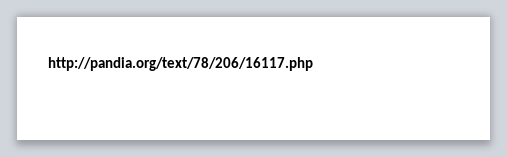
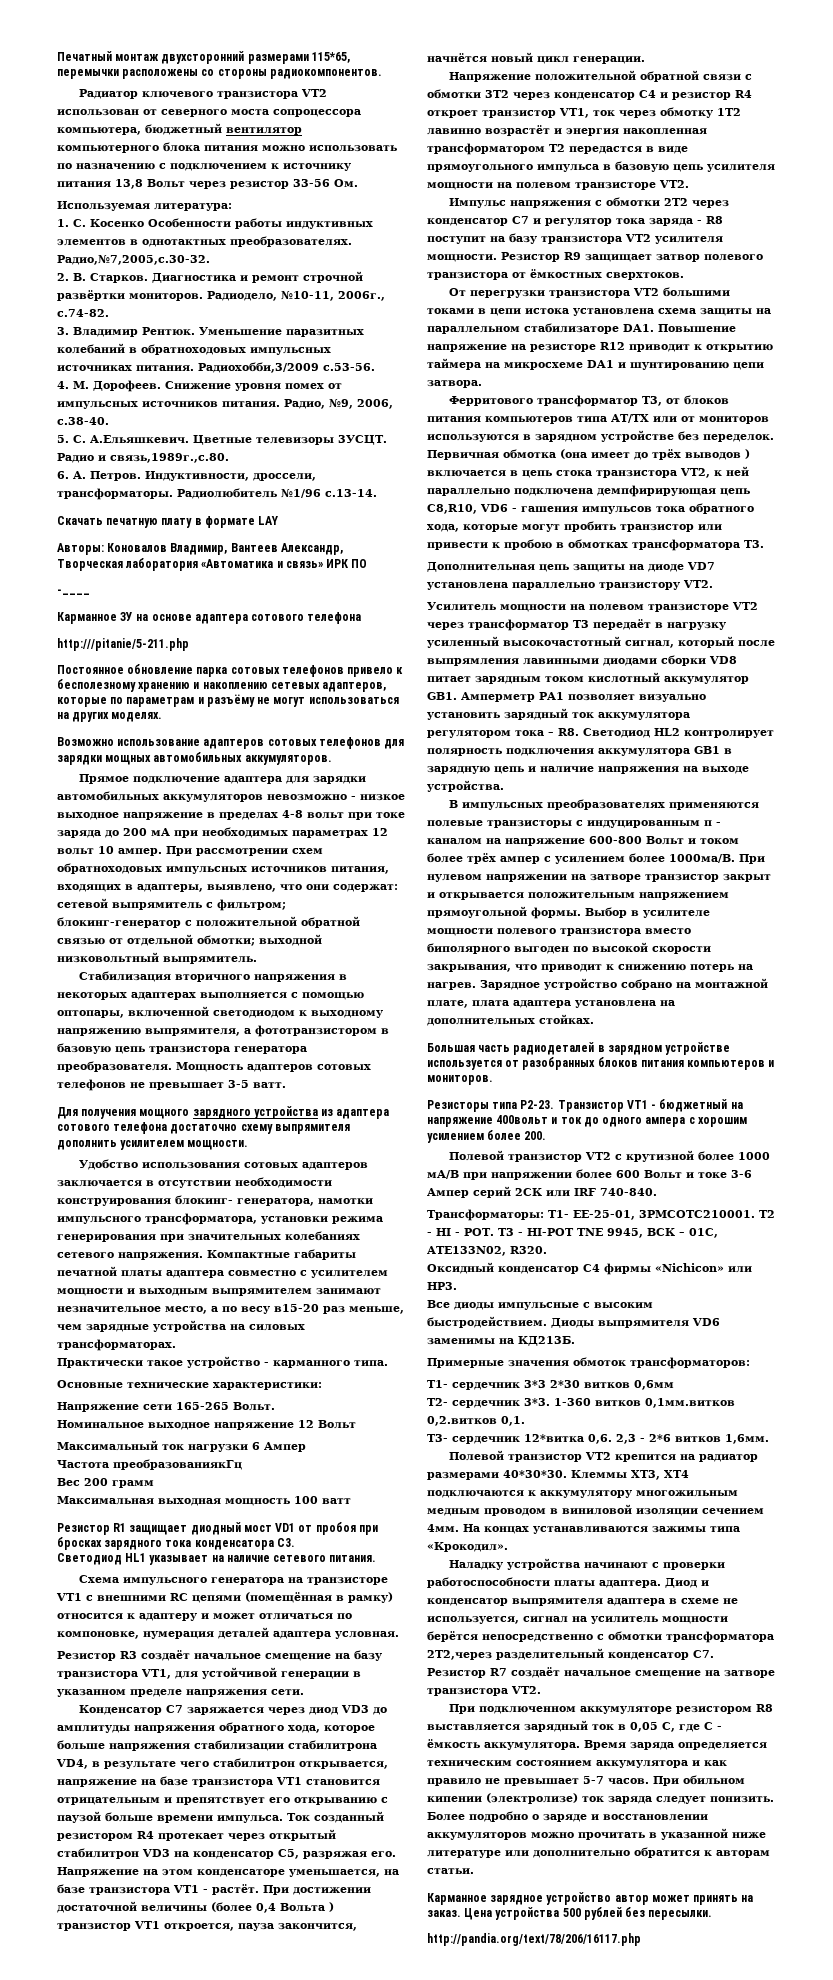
(48, 64) none -> [57,51,350,64] [57,69,382,79] [79,89,328,99] [57,109,361,117] [57,123,302,135] [57,142,398,153] [57,163,351,171] [57,179,358,189] [57,201,232,211] [57,218,373,229] [57,236,352,247] [57,254,210,265] [57,271,363,283] [57,290,385,301] [57,309,109,317] [57,327,364,337] [57,343,331,355] [57,362,375,373] [57,380,342,392] [57,398,393,409] [57,417,109,425] [57,435,387,445] [57,453,229,463] [57,471,316,481] [57,488,377,500] [57,516,279,528] [57,543,343,555] [57,558,368,571] [57,589,90,595] [57,612,362,624] [57,638,189,651] [57,664,404,677] [57,679,387,692] [57,694,399,707] [57,712,163,722] [57,737,405,749] [57,752,332,765] [79,774,367,784] [57,791,405,802] [57,810,405,820] [57,827,388,838] [57,846,323,856] [57,863,389,874] [57,884,398,892] [57,898,286,911] [57,916,360,928] [57,934,322,946] [57,952,257,964] [79,971,348,982] [57,992,364,1000] [57,1006,383,1018] [57,1025,389,1037] [57,1043,307,1054] [57,1061,371,1072] [57,1079,286,1091] [57,1106,390,1119] [57,1122,350,1134] [57,1140,249,1150] [79,1159,369,1170] [57,1177,332,1188] [57,1195,373,1206] [57,1213,383,1225] [57,1231,360,1242] [57,1249,356,1260] [57,1266,388,1278] [57,1288,381,1296] [57,1304,404,1314] [57,1320,305,1332] [57,1339,176,1351] [57,1356,388,1368] [57,1380,322,1390] [57,1402,275,1412] [57,1420,356,1430] [57,1440,306,1452] [57,1459,242,1470] [57,1478,154,1488] [57,1496,351,1506] [57,1522,378,1535] [57,1537,295,1550] [57,1553,377,1565] [79,1575,389,1585] [56,1592,393,1603] [57,1613,352,1621] [57,1627,399,1639] [57,1650,382,1661] [57,1667,361,1679] [57,1689,304,1697] [79,1705,388,1715] [57,1722,375,1733] [57,1740,377,1751] [56,1758,388,1769] [57,1776,380,1787] [57,1797,388,1805] [57,1811,384,1823] [57,1829,336,1841] [57,1848,396,1859] [57,1867,399,1877] [57,1884,371,1895] [57,1901,334,1913] [57,1921,357,1931] [427,52,645,64] [449,70,753,82] [427,89,752,100] [427,107,741,118] [427,125,707,136] [427,143,688,155] [427,161,775,172] [427,180,689,190] [449,197,730,208] [427,216,723,226] [427,233,723,244] [427,252,763,262] [427,269,684,280] [449,287,731,298] [427,308,771,316] [427,323,736,334] [427,342,773,352] [427,358,764,370] [427,380,482,388] [449,395,730,407] [427,414,769,424] [427,430,774,442] [427,449,750,460] [427,466,749,478] [427,485,751,497] [427,503,754,514] [427,521,722,532] [427,539,764,551] [427,562,715,572] [427,580,713,590] [427,602,758,612] [427,619,726,631] [427,636,775,648] [427,655,737,666] [427,672,749,684] [427,692,706,702] [427,708,690,720] [427,728,774,738] [427,746,732,756] [427,766,749,774] [427,780,504,792] [449,799,760,810] [427,820,721,828] [427,836,739,846] [427,853,765,864] [427,874,771,882] [427,892,729,900] [427,906,710,919] [427,928,691,936] [427,942,711,954] [427,964,753,972] [427,978,768,990] [427,1000,675,1008] [427,1014,594,1026] [427,1042,731,1055] [427,1057,775,1070] [427,1075,493,1085] [427,1099,743,1112] [427,1115,747,1127] [427,1130,547,1143] [449,1150,771,1162] [427,1169,752,1180] [427,1186,657,1198] [427,1209,775,1221] [427,1228,718,1238] [427,1246,547,1256] [427,1262,752,1275] [427,1282,457,1290] [427,1300,653,1310] [427,1316,720,1328] [427,1336,575,1346] [427,1357,750,1369] [427,1380,674,1390] [427,1398,735,1408] [427,1416,525,1426] [427,1434,769,1444] [449,1450,759,1462] [427,1470,689,1480] [427,1490,738,1498] [427,1504,764,1516] [427,1524,740,1534] [427,1542,508,1552] [449,1558,726,1570] [427,1577,709,1588] [427,1598,738,1606] [427,1616,728,1624] [427,1631,774,1643] [427,1648,714,1660] [427,1667,775,1678] [427,1686,541,1696] [449,1704,774,1714] [427,1720,722,1732] [427,1739,767,1750] [427,1760,727,1768] [427,1775,745,1786] [427,1793,774,1804] [427,1811,708,1822] [427,1828,766,1840] [427,1847,770,1858] [427,1868,474,1874] [427,1892,754,1905] [427,1907,713,1920] Печатный монтаж двухсторонний размерами 115*65, перемычки расположены со стороны радиокомпонентов. // Радиатор ключевого транзистора VT2 использован от северного моста сопроцессора компьютера, бюджетный вентилятор компьютерного блока питания можно использовать по назначению с подключением к источнику питания 13,8 Вольт через резистор 33-56 Ом. // Используемая литература: // 1. С. Косенко Особенности работы индуктивных элементов в однотактных преобразователях. Радио,№7,2005,с.30-32. // 2. В. Старков. Диагностика и ремонт строчной развёртки мониторов. Радиодело, №10-11, 2006г., с.74-82. // 3. Владимир Рентюк. Уменьшение паразитных колебаний в обратноходовых импульсных источниках питания. Радиохобби,3/2009 с.53-56. // 4. М. Дорофеев. Снижение уровня помех от импульсных источников питания. Радио, №9, 2006, с.38-40. // 5. С. А.Ельяшкевич. Цветные телевизоры 3УСЦТ. Радио и связь,1989г.,с.80. // 6. А. Петров. Индуктивности, дроссели, трансформаторы. Радиолюбитель №1/96 с.13-14. // Скачать печатную плату в формате LAY // Авторы: Коновалов Владимир, Вантеев Александр, Творческая лаборатория «Автоматика и связь» ИРК ПО // -____ // Карманное ЗУ на основе адаптера сотового телефона // http:///pitanie/5-211.php // Постоянное обновление парка сотовых телефонов привело к бесполезному хранению и накоплению сетевых адаптеров, которые по параметрам и разъёму не могут использоваться на других моделях. // Возможно использование адаптеров сотовых телефонов для зарядки мощных автомобильных аккумуляторов. // Прямое подключение адаптера для зарядки автомобильных аккумуляторов невозможно - низкое выходное напряжение в пределах 4-8 вольт при токе заряда до 200 мА при необходимых параметрах 12 вольт 10 ампер. При рассмотрении схем обратноходовых импульсных источников питания, входящих в адаптеры, выявлено, что они содержат: сетевой выпрямитель с фильтром; блокинг-генератор с положительной обратной связью от отдельной обмотки; выходной низковольтный выпрямитель. // Стабилизация вторичного напряжения в некоторых адаптерах выполняется с помощью оптопары, включенной светодиодом к выходному напряжению выпрямителя, а фототранзистором в базовую цепь транзистора генератора преобразователя. Мощность адаптеров сотовых телефонов не превышает 3-5 ватт. // Для получения мощного зарядного устройства из адаптера сотового телефона достаточно схему выпрямителя дополнить усилителем мощности. // Удобство использования сотовых адаптеров заключается в отсутствии необходимости конструирования блокинг- генератора, намотки импульсного трансформатора, установки режима генерирования при значительных колебаниях сетевого напряжения. Компактные габариты печатной платы адаптера совместно с усилителем мощности и выходным выпрямителем занимают незначительное место, а по весу в15-20 раз меньше, чем зарядные устройства на силовых трансформаторах. // Практически такое устройство - карманного типа. // Основные технические характеристики: // Напряжение сети 165-265 Вольт. // Номинальное выходное напряжение 12 Вольт // Максимальный ток нагрузки 6 Ампер // Частота преобразованиякГц // Вес 200 грамм // Максимальная выходная мощность 100 ватт // Резистор R1 защищает диодный мост VD1 от пробоя при бросках зарядного тока конденсатора С3. // Светодиод HL1 указывает на наличие сетевого питания. // Схема импульсного генератора на транзисторе VT1 с внешними RC цепями (помещённая в рамку) относится к адаптеру и может отличаться по компоновке, нумерация деталей адаптера условная. // Резистор R3 создаёт начальное смещение на базу транзистора VT1, для устойчивой генерации в указанном пределе напряжения сети. // Конденсатор С7 заряжается через диод VD3 до амплитуды напряжения обратного хода, которое больше напряжения стабилизации стабилитрона VD4, в результате чего стабилитрон открывается, напряжение на базе транзистора VT1 становится отрицательным и препятствует его открыванию с паузой больше времени импульса. Ток созданный резистором R4 протекает через открытый стабилитрон VD3 на конденсатор С5, разряжая его. Напряжение на этом конденсаторе уменьшается, на базе транзистора VT1 - растёт. При достижении достаточной величины (более 0,4 Вольта ) транзистор VT1 откроется, пауза закончится, начнётся новый цикл генерации. // Напряжение положительной обратной связи с обмотки 3Т2 через конденсатор С4 и резистор R4 откроет транзистор VT1, ток через обмотку 1Т2 лавинно возрастёт и энергия накопленная трансформатором Т2 передастся в виде прямоугольного импульса в базовую цепь усилителя мощности на полевом транзисторе VT2. // Импульс напряжения с обмотки 2Т2 через конденсатор С7 и регулятор тока заряда - R8 поступит на базу транзистора VT2 усилителя мощности. Резистор R9 защищает затвор полевого транзистора от ёмкостных сверхтоков. // От перегрузки транзистора VT2 большими токами в цепи истока установлена схема защиты на параллельном стабилизаторе DA1. Повышение напряжение на резисторе R12 приводит к открытию таймера на микросхеме DA1 и шунтированию цепи затвора. // Ферритового трансформатор Т3, от блоков питания компьютеров типа АТ/ТХ или от мониторов используются в зарядном устройстве без переделок. Первичная обмотка (она имеет до трёх выводов ) включается в цепь стока транзистора VT2, к ней параллельно подключена демпфирирующая цепь C8,R10, VD6 - гашения импульсов тока обратного хода, которые могут пробить транзистор или привести к пробою в обмотках трансформатора T3. // Дополнительная цепь защиты на диоде VD7 установлена параллельно транзистору VT2. // Усилитель мощности на полевом транзисторе VT2 через трансформатор T3 передаёт в нагрузку усиленный высокочастотный сигнал, который после выпрямления лавинными диодами сборки VD8 питает зарядным током кислотный аккумулятор GB1. Амперметр РА1 позволяет визуально установить зарядный ток аккумулятора регулятором тока – R8. Светодиод HL2 контролирует полярность подключения аккумулятора GB1 в зарядную цепь и наличие напряжения на выходе устройства. // В импульсных преобразователях применяются полевые транзисторы с индуцированным п - каналом на напряжение 600-800 Вольт и током более трёх ампер с усилением более 1000ма/В. При нулевом напряжении на затворе транзистор закрыт и открывается положительным напряжением прямоугольной формы. Выбор в усилителе мощности полевого транзистора вместо биполярного выгоден по высокой скорости закрывания, что приводит к снижению потерь на нагрев. Зарядное устройство собрано на монтажной плате, плата адаптера установлена на дополнительных стойках. // Большая часть радиодеталей в зарядном устройстве используется от разобранных блоков питания компьютеров и мониторов. // Резисторы типа Р2-23. Транзистор VT1 - бюджетный на напряжение 400вольт и ток до одного ампера с хорошим усилением более 200. // Полевой транзистор VT2 с крутизной более 1000 мА/В при напряжении более 600 Вольт и токе 3-6 Ампер серий 2СК или IRF 740-840. // Трансформаторы: Т1- EE-25-01, 3PMCOTC210001. T2 - HI - POT. T3 - HI-POT TNE 9945, ВСК – 01С, АТЕ133N02, R320. // Оксидный конденсатор C4 фирмы «Nichicon» или HP3. // Все диоды импульсные с высоким быстродействием. Диоды выпрямителя VD6 заменимы на КД213Б. // Примерные значения обмоток трансформаторов: // Т1- сердечник 3*3 2*30 витков 0,6мм // Т2- сердечник 3*3. 1-360 витков 0,1мм.витков 0,2.витков 0,1. // Т3- сердечник 12*витка 0,6. 2,3 - 2*6 витков 1,6мм. // Полевой транзистор VT2 крепится на радиатор размерами 40*30*30. Клеммы ХТ3, ХТ4 подключаются к аккумулятору многожильным медным проводом в виниловой изоляции сечением 4мм. На концах устанавливаются зажимы типа «Крокодил». // Наладку устройства начинают с проверки работоспособности платы адаптера. Диод и конденсатор выпрямителя адаптера в схеме не используется, сигнал на усилитель мощности берётся непосредственно с обмотки трансформатора 2Т2,через разделительный конденсатор C7. Резистор R7 создаёт начальное смещение на затворе транзистора VT2. // При подключенном аккумуляторе резистором R8 выставляется зарядный ток в 0,05 С, где С - ёмкость аккумулятора. Время заряда определяется техническим состоянием аккумулятора и как правило не превышает 5-7 часов. При обильном кипении (электролизе) ток заряда следует понизить. Более подробно о заряде и восстановлении аккумуляторов можно прочитать в указанной ниже литературе или дополнительно обратится к авторам статьи. // Карманное зарядное устройство автор может принять на заказ. Цена устройства 500 рублей без пересылки. //

